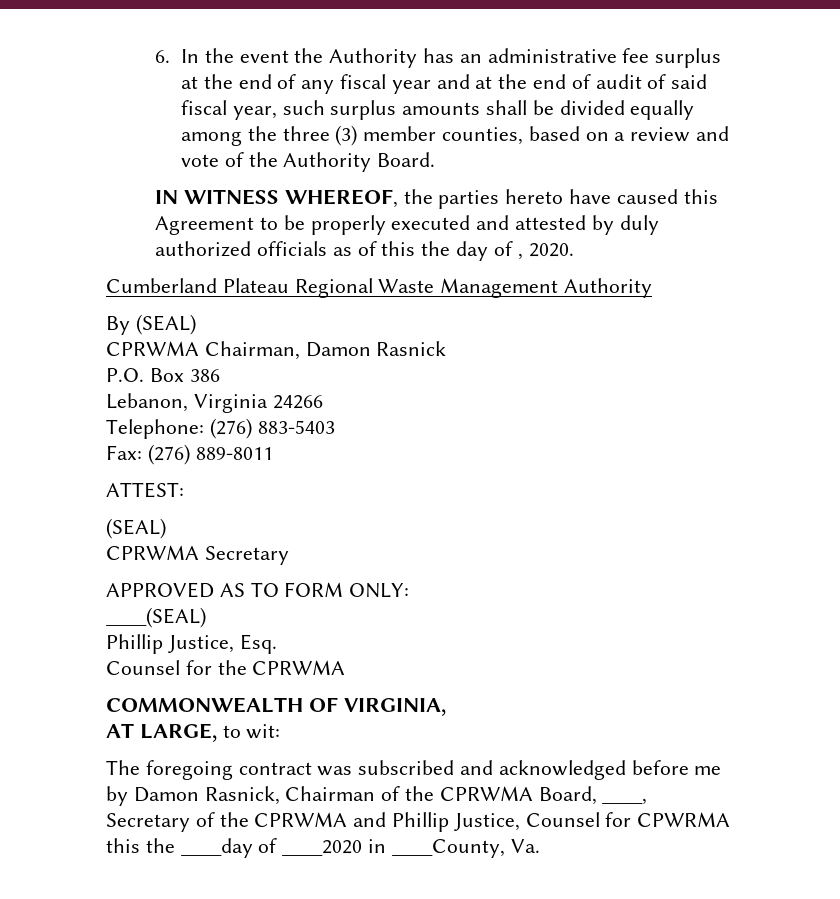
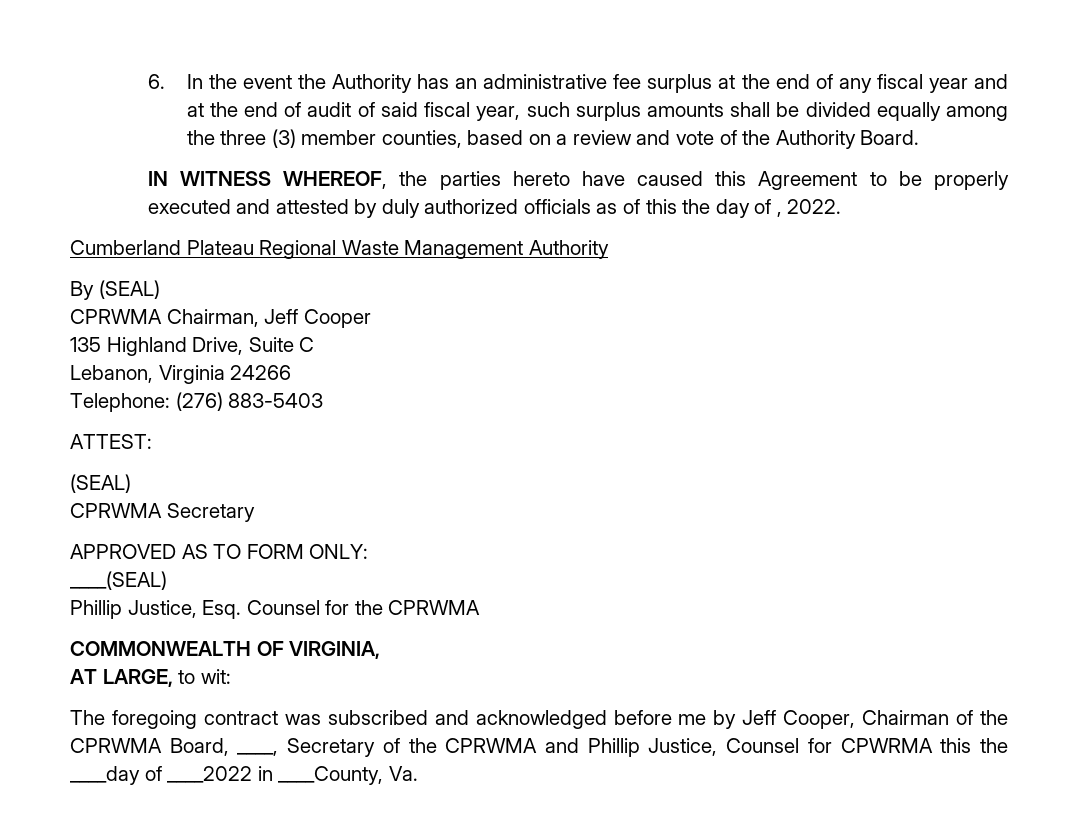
[528,243,574,257] 2020. -> [787,199,842,214] 2022.
[305,341,447,357] [106,368,220,382] Damon Rasnick // P.O. Box 386 -> [264,309,371,328] [70,337,315,356] Jeff Cooper // 135 Highland Drive, Suite C
[106,444,273,465] // Fax: (276) 889-8011 -> (324, 400) none
(277, 644) // -> (242, 609) none
[133,786,280,805] Damon Rasnick, -> [742,710,856,729] Jeff Cooper,
[282,840,363,856] ____2020 -> [167,766,253,783] ____2022

